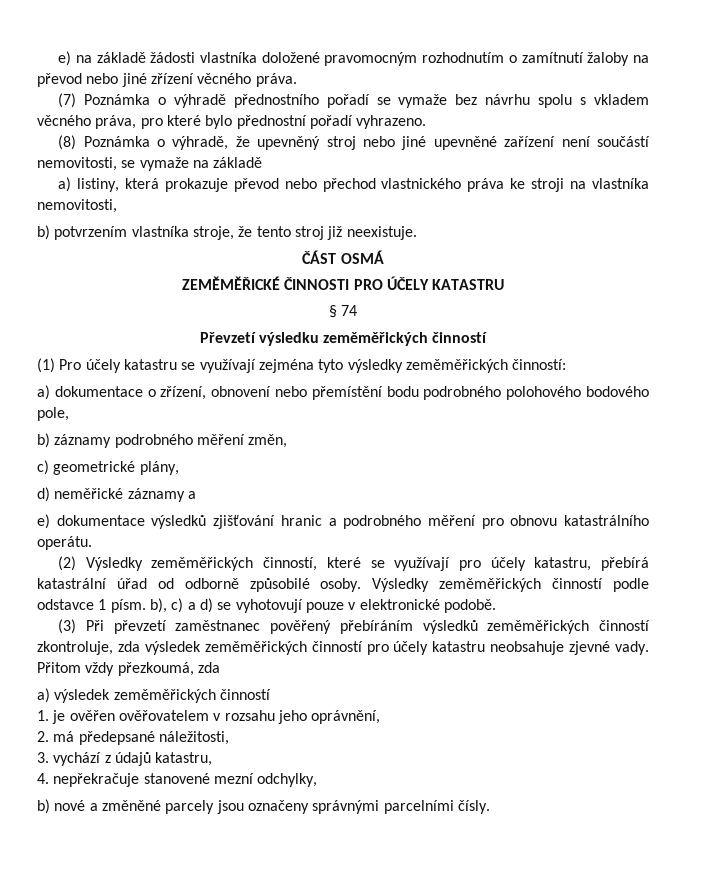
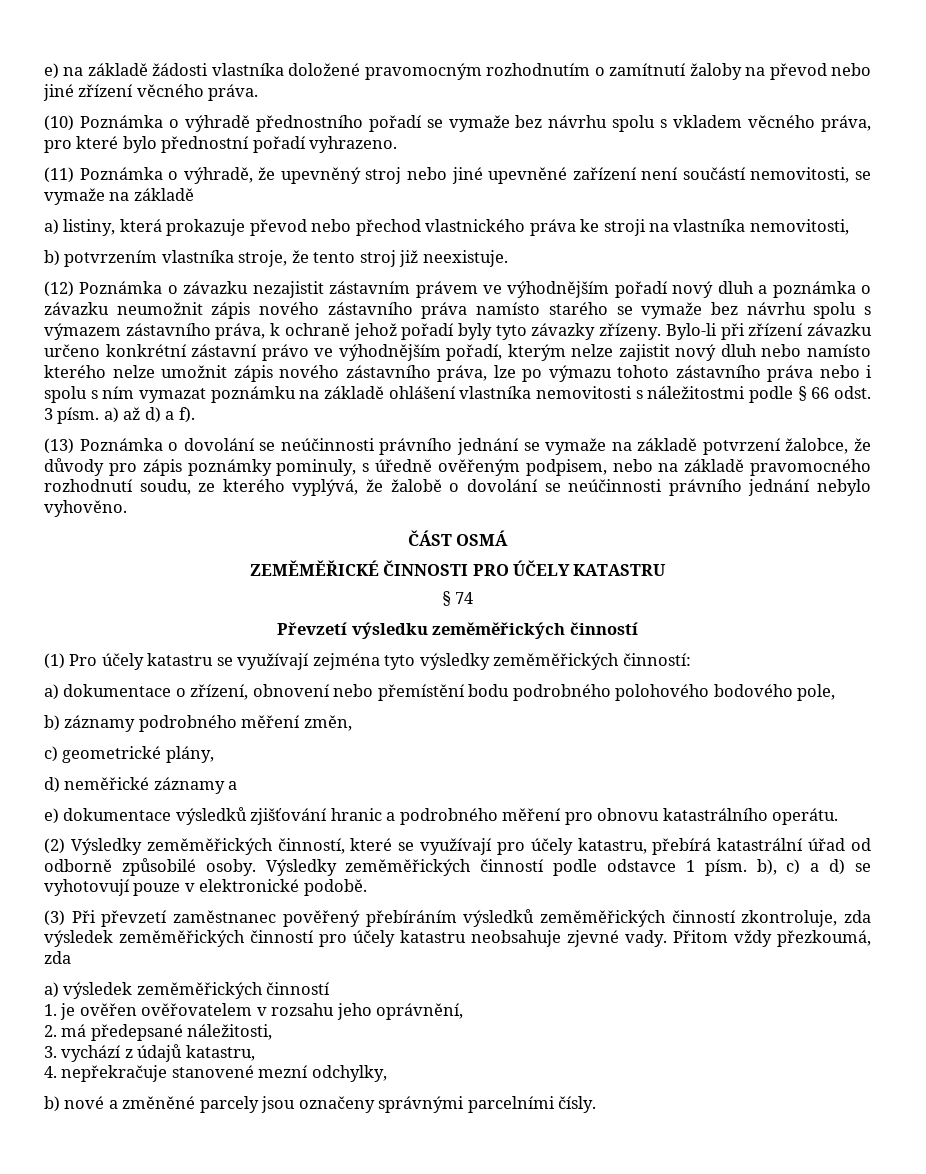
[58,93,77,108] (7) -> [44,115,74,131] (10)
[58,135,77,150] (8) -> [44,167,74,183] (11)
(417, 233) none -> [44,281,872,298] [44,302,872,319] [44,323,872,340] [44,344,872,361] [44,365,872,382] [44,386,871,403] [44,407,195,424] [44,438,871,455] [44,458,872,476] [44,479,872,496] [44,500,127,517] // (12) Poznámka o závazku nezajistit zástavním právem ve výhodnějším pořadí nový dluh a poznámka o závazku neumožnit zápis nového zástavního práva namísto starého se vymaže bez návrhu spolu s výmazem zástavního práva, k ochraně jehož pořadí byly tyto závazky zřízeny. Bylo-li při zřízení závazku určeno konkrétní zástavní právo ve výhodnějším pořadí, kterým nelze zajistit nový dluh nebo namísto kterého nelze umožnit zápis nového zástavního práva, lze po výmazu tohoto zástavního práva nebo i spolu s ním vymazat poznámku na základě ohlášení vlastníka nemovitosti s náležitostmi podle § 66 odst. 3 písm. a) až d) a f). // (13) Poznámka o dovolání se neúčinnosti právního jednání se vymaže na základě potvrzení žalobce, že důvody pro zápis poznámky pominuly, s úředně ověřeným podpisem, nebo na základě pravomocného rozhodnutí soudu, ze kterého vyplývá, že žalobě o dovolání se neúčinnosti právního jednání nebylo vyhověno.

